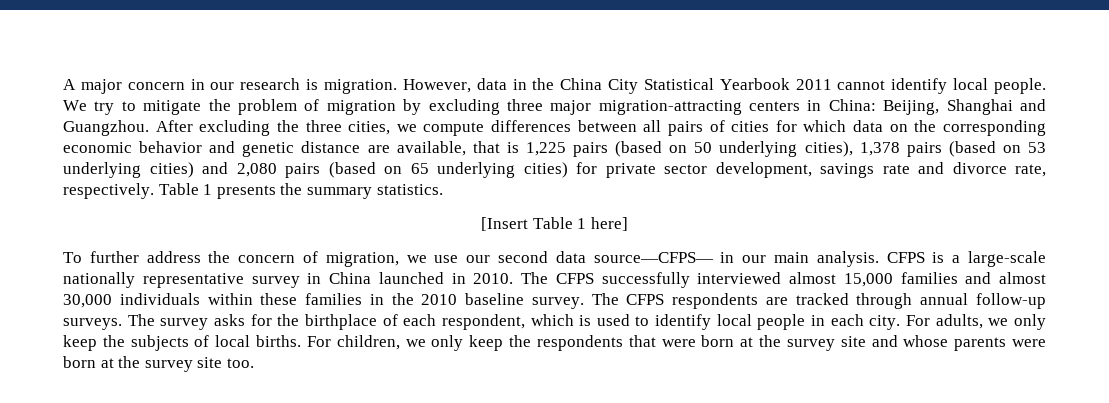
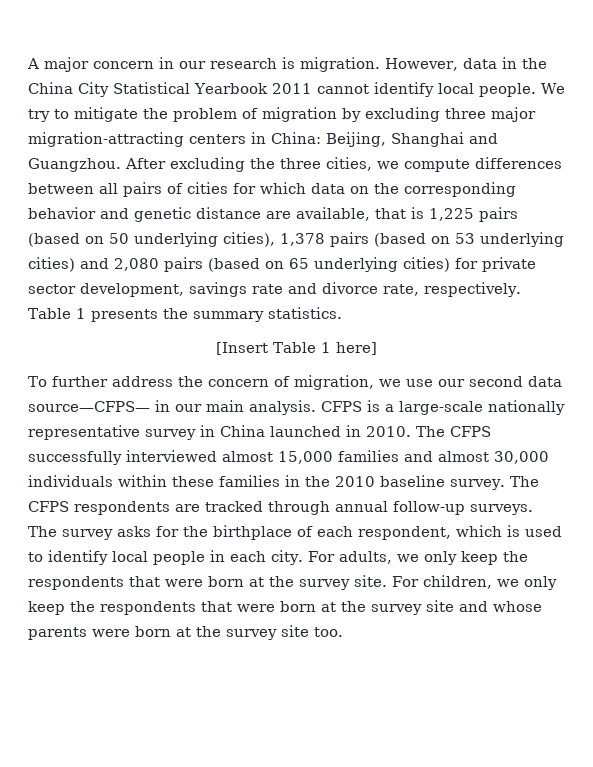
[63,142,132,153] economic -> (516, 189) none
[130,335,302,351] subjects of local births. -> [28,575,387,590] respondents that were born at the survey site.

